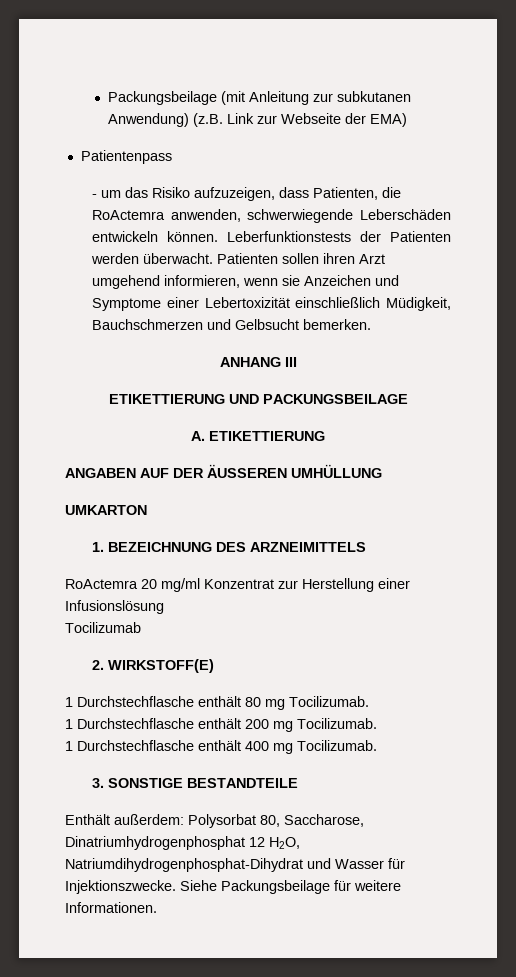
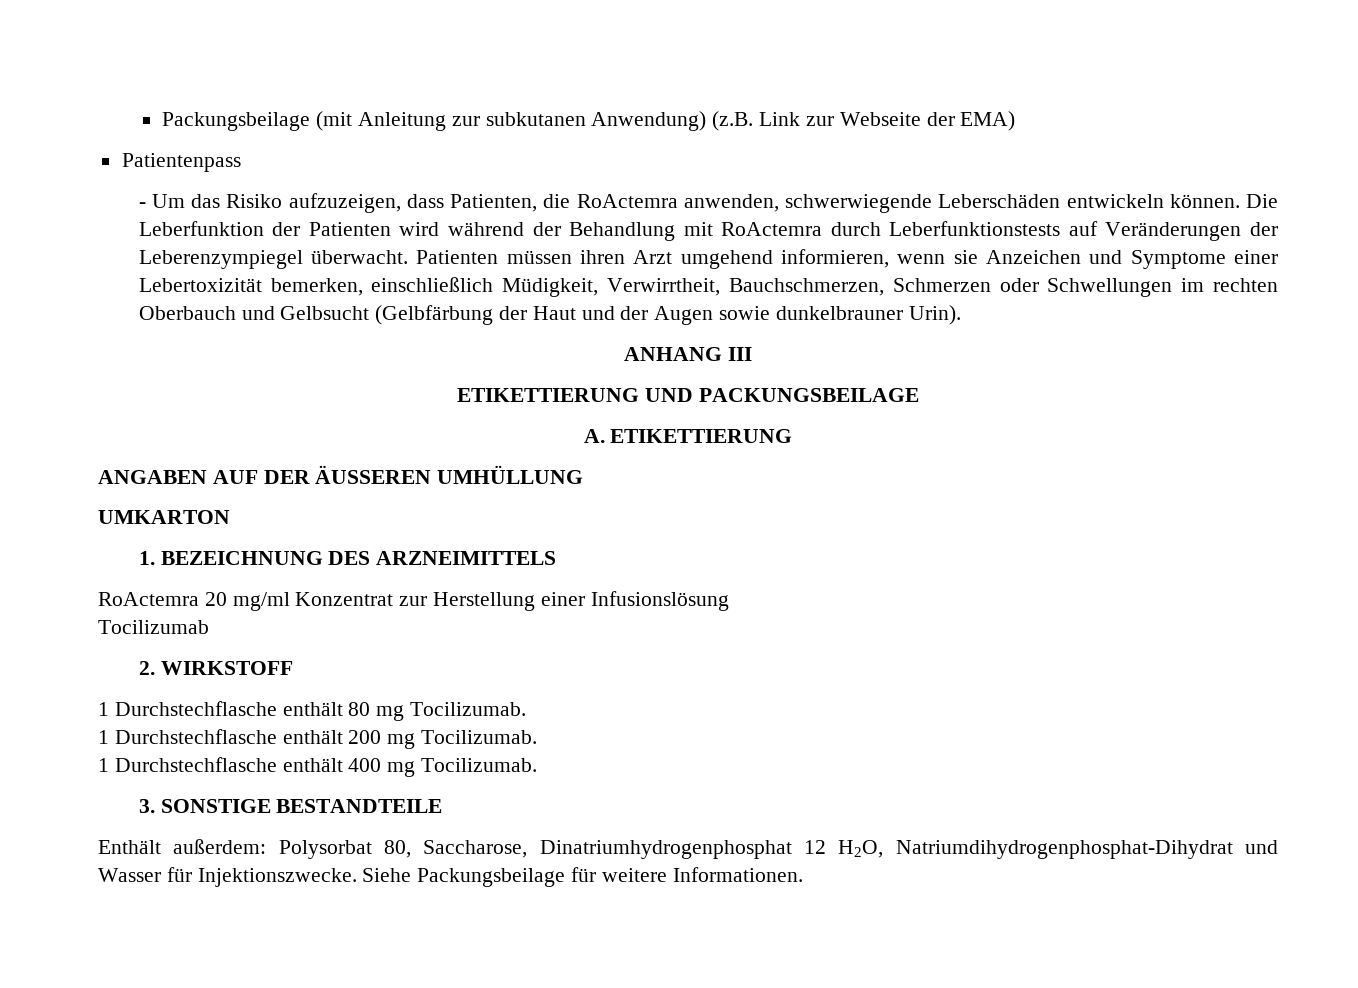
[101,190,122,198] um -> [152,194,186,208] Um
[227,231,451,242] [91,253,140,264] Leberfunktionstests der Patienten werden -> [1246,194,1278,208] [138,221,1278,241] [138,250,303,269] Die Leberfunktion der Patienten wird während der Behandlung mit RoActemra durch Leberfunktionstests auf Veränderungen der Leberenzympiegel
[282,253,320,264] sollen -> [506,250,572,264] müssen
(290, 302) none -> [270,278,363,296] bemerken,
[92,319,372,330] Bauchschmerzen und Gelbsucht bemerken. -> [607,278,1278,297] [138,305,961,325] Verwirrtheit, Bauchschmerzen, Schmerzen oder Schwellungen im rechten Oberbauch und Gelbsucht (Gelbfärbung der Haut und der Augen sowie dunkelbrauner Urin).
[108,659,215,673] WIRKSTOFF(E) -> [160,661,293,675] WIRKSTOFF

